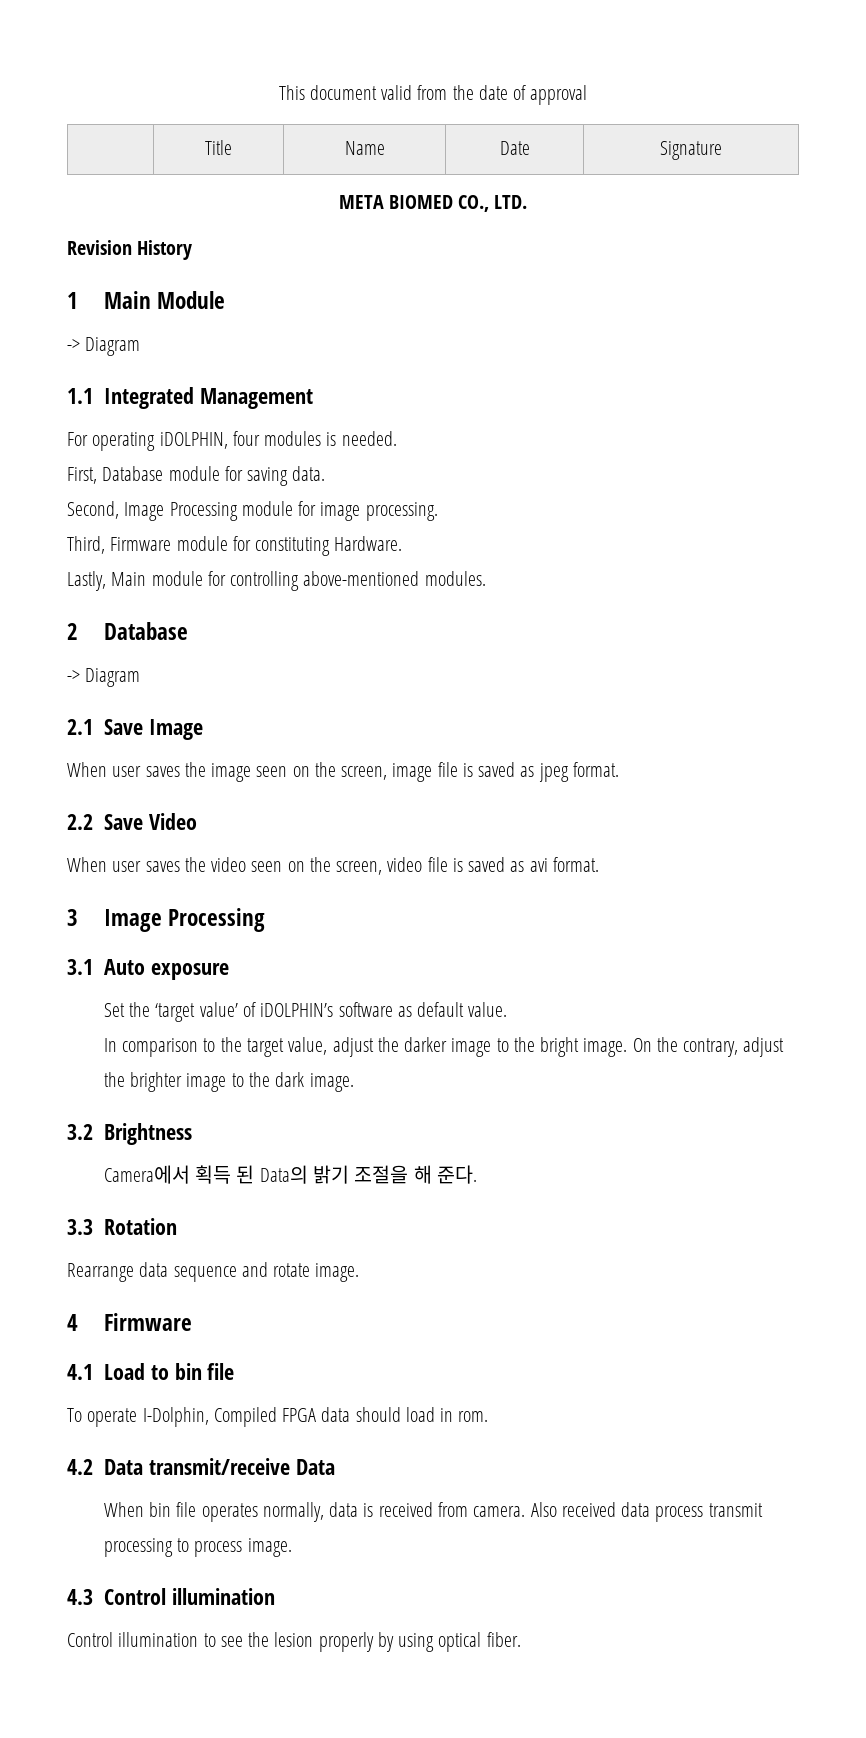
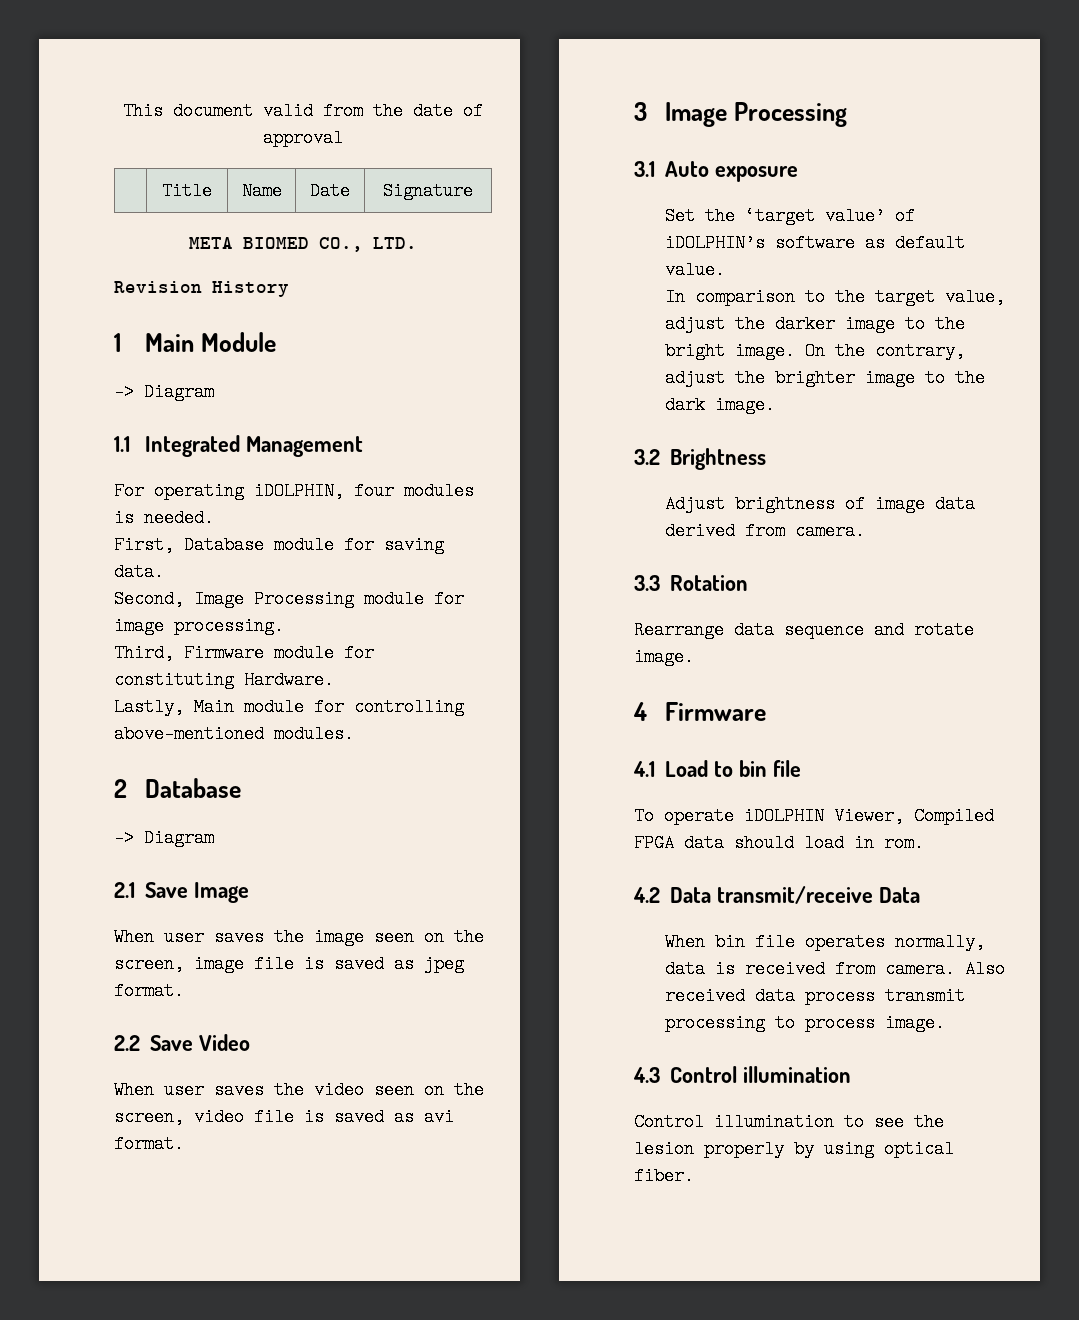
[103,1165,477,1184] Camera에서 획득 된 Data의 밝기 조절을 해 준다. -> [664,495,975,513] [664,522,865,540] Adjust brightness of image data derived from camera.
[142,1407,209,1427] I-Dolphin, -> [744,807,904,825] iDOLPHIN Viewer,

